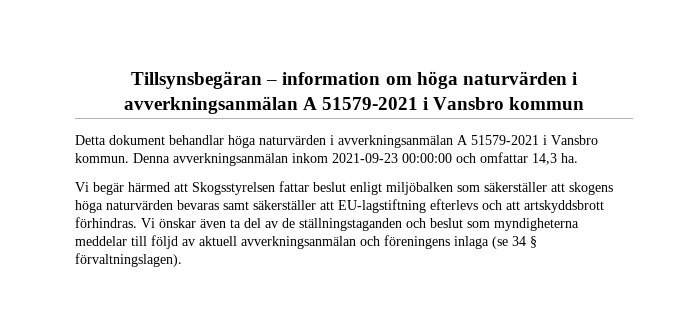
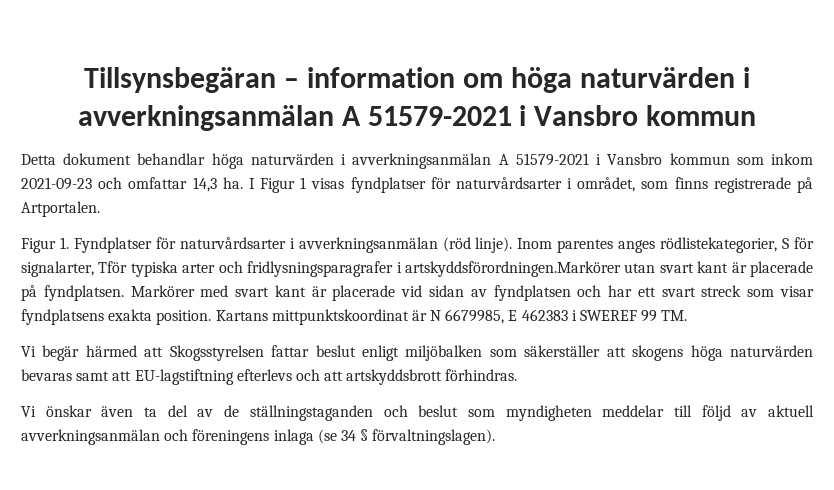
[75,153,288,166] kommun. Denna avverkningsanmälan -> [669,153,764,165] kommun som
[402,153,452,163] 00:00:00 -> (92, 183) none
(578, 158) none -> [248,177,813,193] [21,201,100,217] [21,237,815,253] [21,261,813,277] [21,285,815,301] [21,309,688,325] I Figur 1 visas fyndplatser för naturvårdsarter i området, som finns registrerade på Artportalen. // Figur 1. Fyndplatser för naturvårdsarter i avverkningsanmälan (röd linje). Inom parentes anges rödlistekategorier, S för signalarter, Tför typiska arter och fridlysningsparagrafer i artskyddsförordningen.Markörer utan svart kant är placerade på fyndplatsen. Markörer med svart kant är placerade vid sidan av fyndplatsen och har ett svart streck som visar fyndplatsens exakta position. Kartans mittpunktskoordinat är N 6679985, E 462383 i SWEREF 99 TM.
[253,200,316,210] säkerställer -> (110, 376) none
(137, 222) none -> (518, 375) //
[494,218,579,231] myndigheterna -> [505,405,592,421] myndigheten

